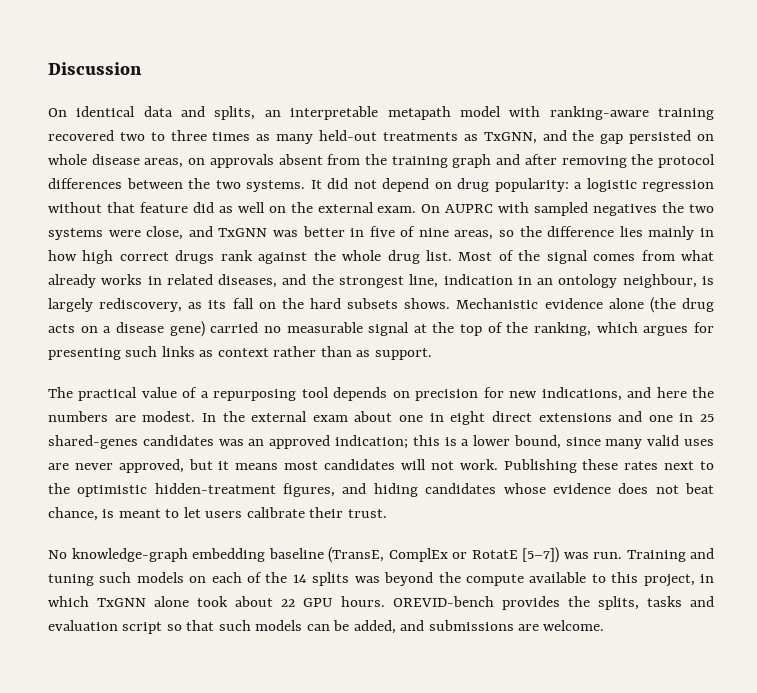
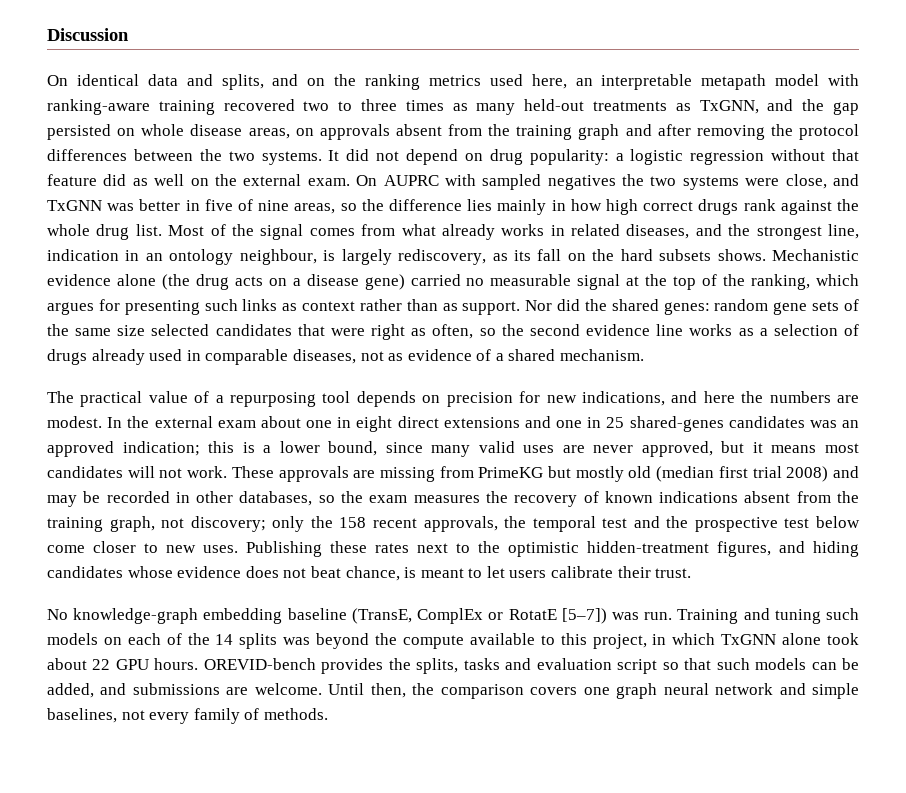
(256, 113) none -> [272,74,567,90] and on the ranking metrics used here,
(432, 354) none -> [525,299,860,315] [47,324,859,340] [47,349,645,365] Nor did the shared genes: random gene sets of the same size selected candidates that were right as often, so the second evidence line works as a selection of drugs already used in comparable diseases, not as evidence of a shared mechanism.
(498, 464) none -> [231,466,860,482] [47,491,859,507] [47,516,860,532] [47,541,238,553] These approvals are missing from PrimeKG but mostly old (median first trial 2008) and may be recorded in other databases, so the exam measures the recovery of known indications absent from the training graph, not discovery; only the 158 recent approvals, the temporal test and the prospective test below come closer to new uses.
(605, 625) none -> [328,683,859,699] [47,708,328,724] Until then, the comparison covers one graph neural network and simple baselines, not every family of methods.

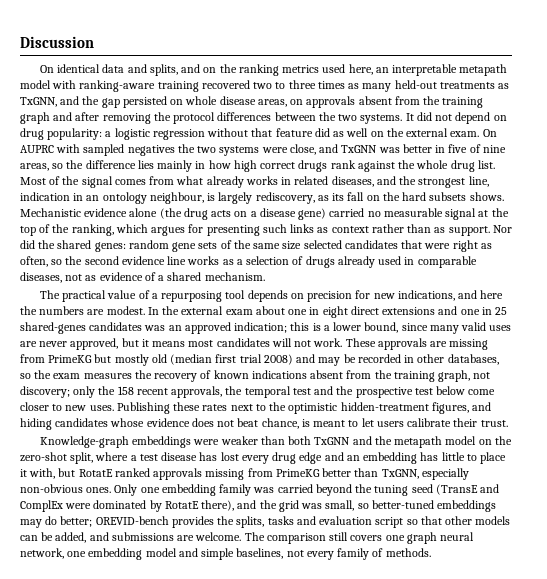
[47,608,859,624] [47,633,860,649] [47,658,199,670] No knowledge-graph embedding baseline (TransE, ComplEx or RotatE [5–7]) was run. Training and tuning such models on each of the 14 splits was beyond the compute available to this project, in which TxGNN alone took about 22 GPU hours. -> [39,436,512,448] [20,452,507,464] [20,468,469,480] [20,484,500,496] [20,500,497,512] [20,516,93,528] Knowledge-graph embeddings were weaker than both TxGNN and the metapath model on the zero-shot split, where a test disease has lost every drug edge and an embedding has little to place it with, but RotatE ranked approvals missing from PrimeKG better than TxGNN, especially non-obvious ones. Only one embedding family was carried beyond the tuning seed (TransE and ComplEx were dominated by RotatE there), and the grid was small, so better-tuned embeddings may do better;
[716,658,750,670] such -> [445,516,473,525] other
[328,683,774,699] Until then, the comparison covers one graph neural network -> [244,532,475,544] [20,548,177,560] The comparison still covers one graph neural network, one embedding model

